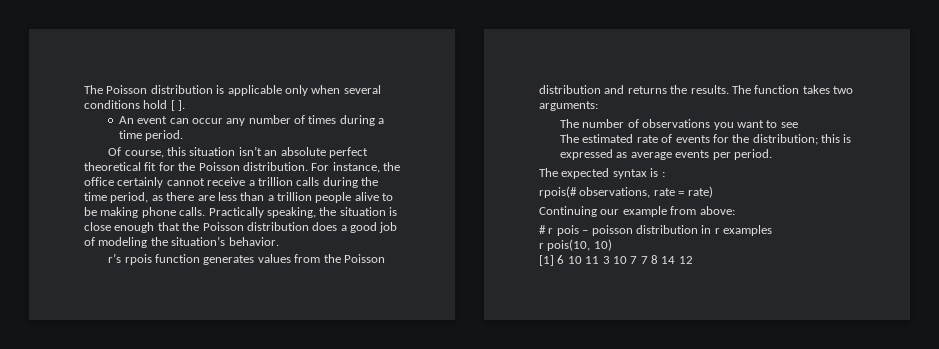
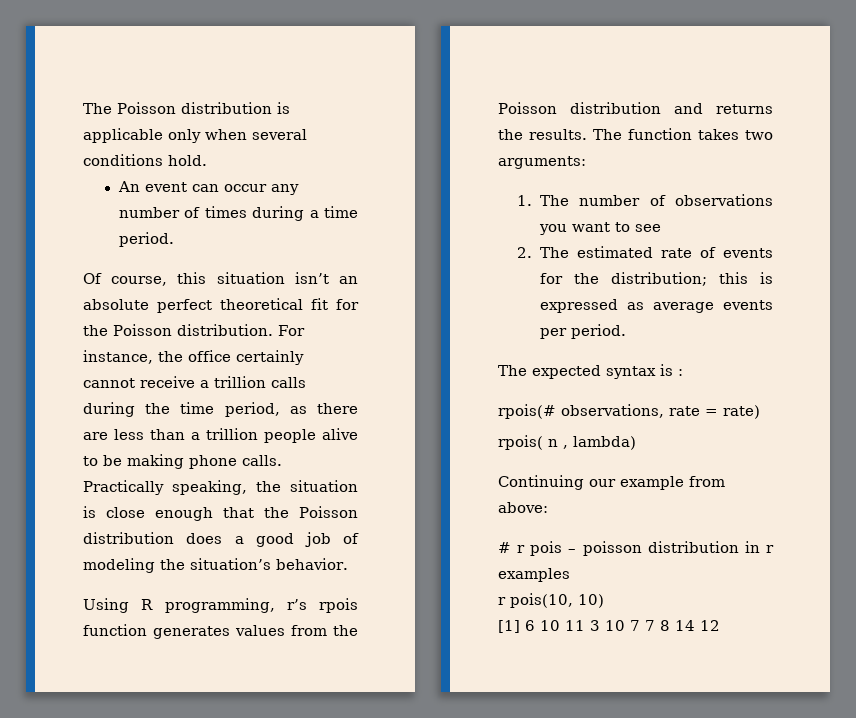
[143,100,186,111] hold [ ]. -> [168,155,207,166] hold.
(279, 241) none -> [83,598,275,613] Using R programming,
(598, 106) none -> [517,195,533,206] 1.
(798, 125) none -> [517,247,533,258] 2.
(713, 192) none -> [498,435,636,450] // rpois( n , lambda)

